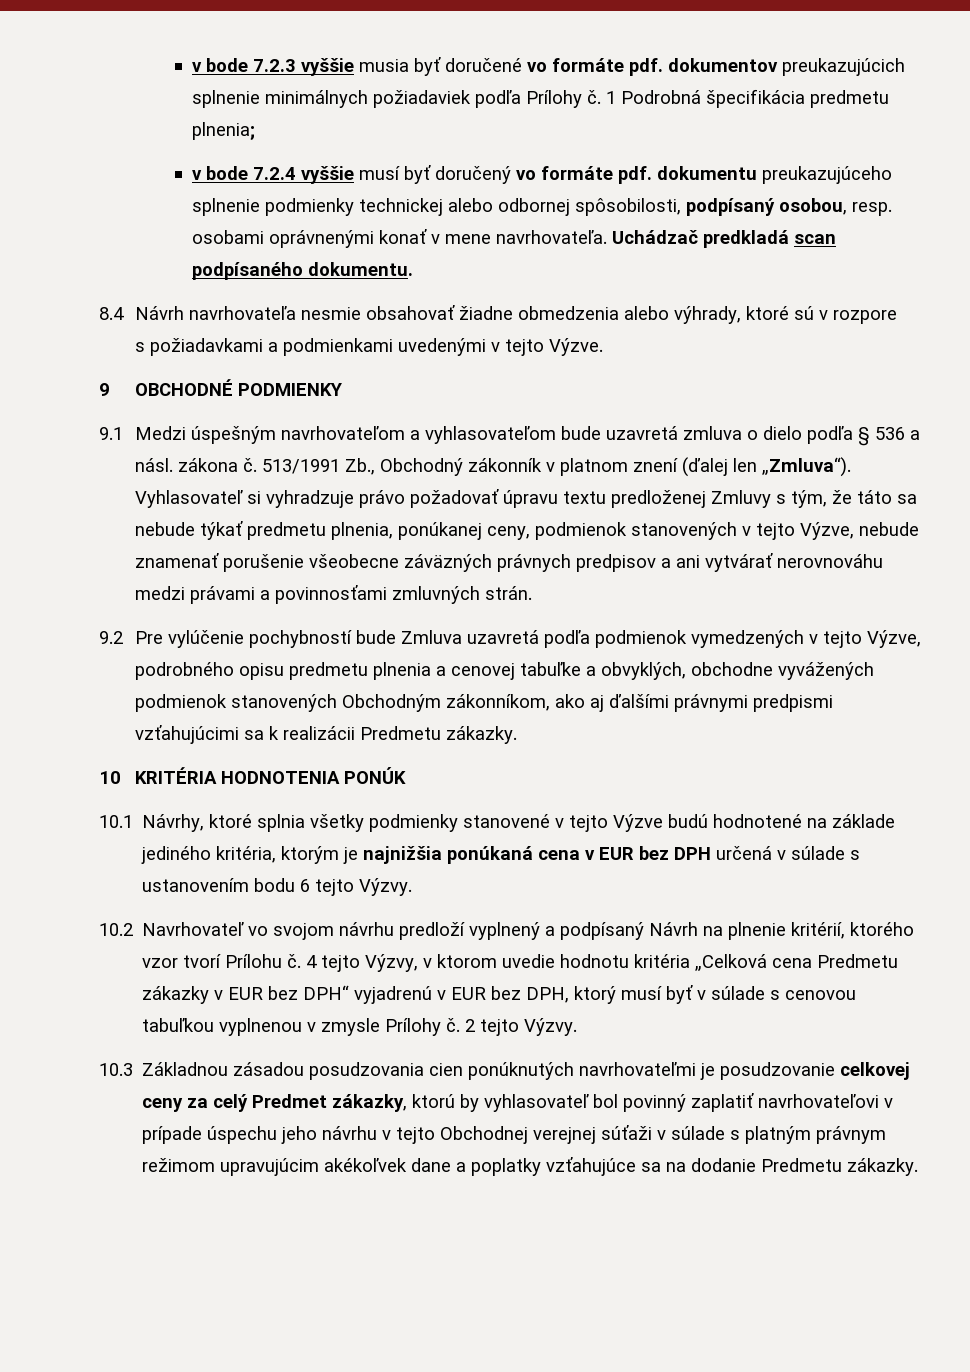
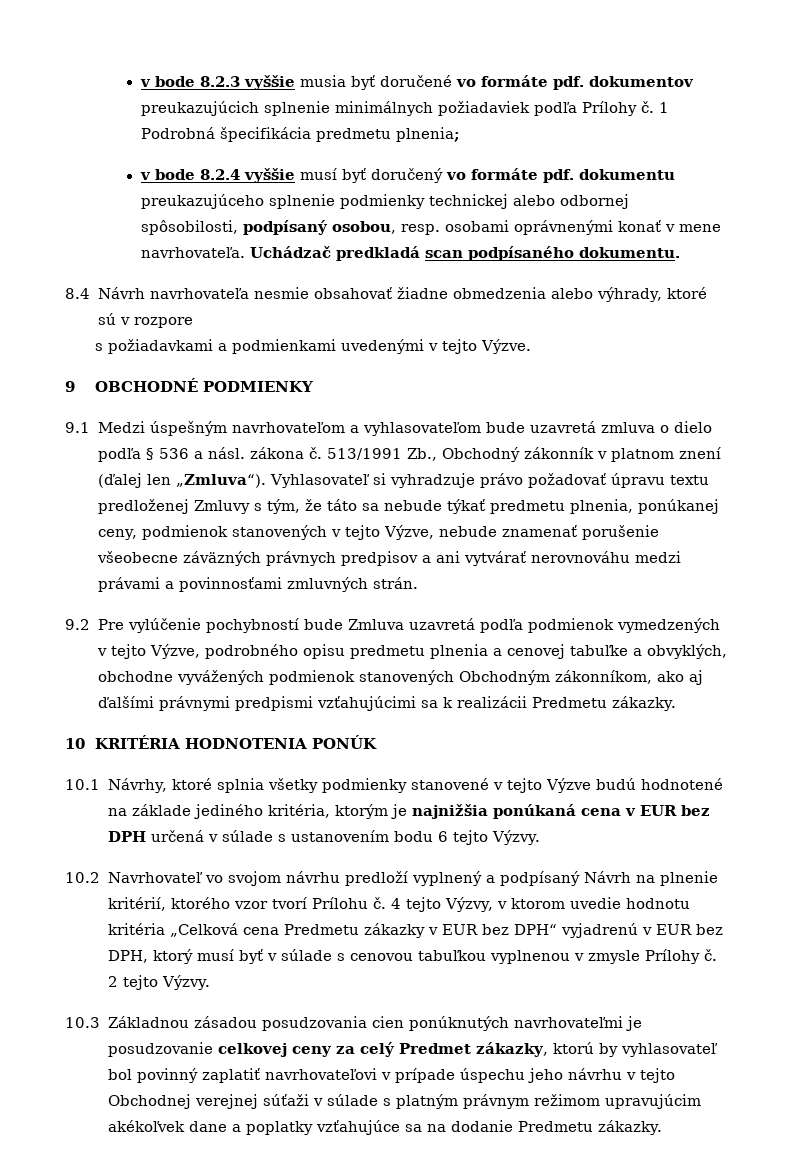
[191,58,296,72] v bode 7.2.3 -> [139,76,240,87] v bode 8.2.3
[252,167,296,180] 7.2.4 -> [199,169,240,180] 8.2.4

